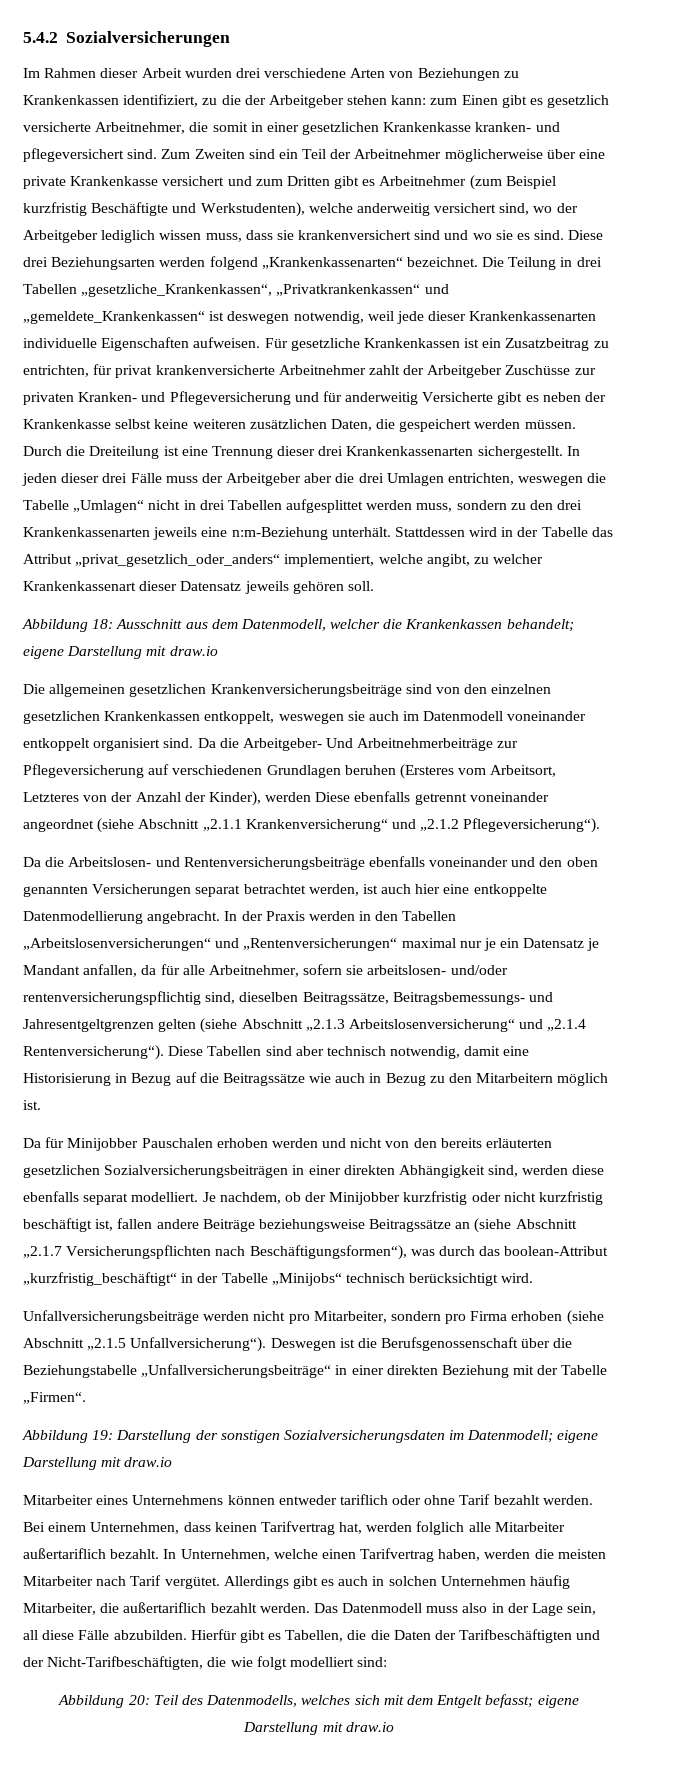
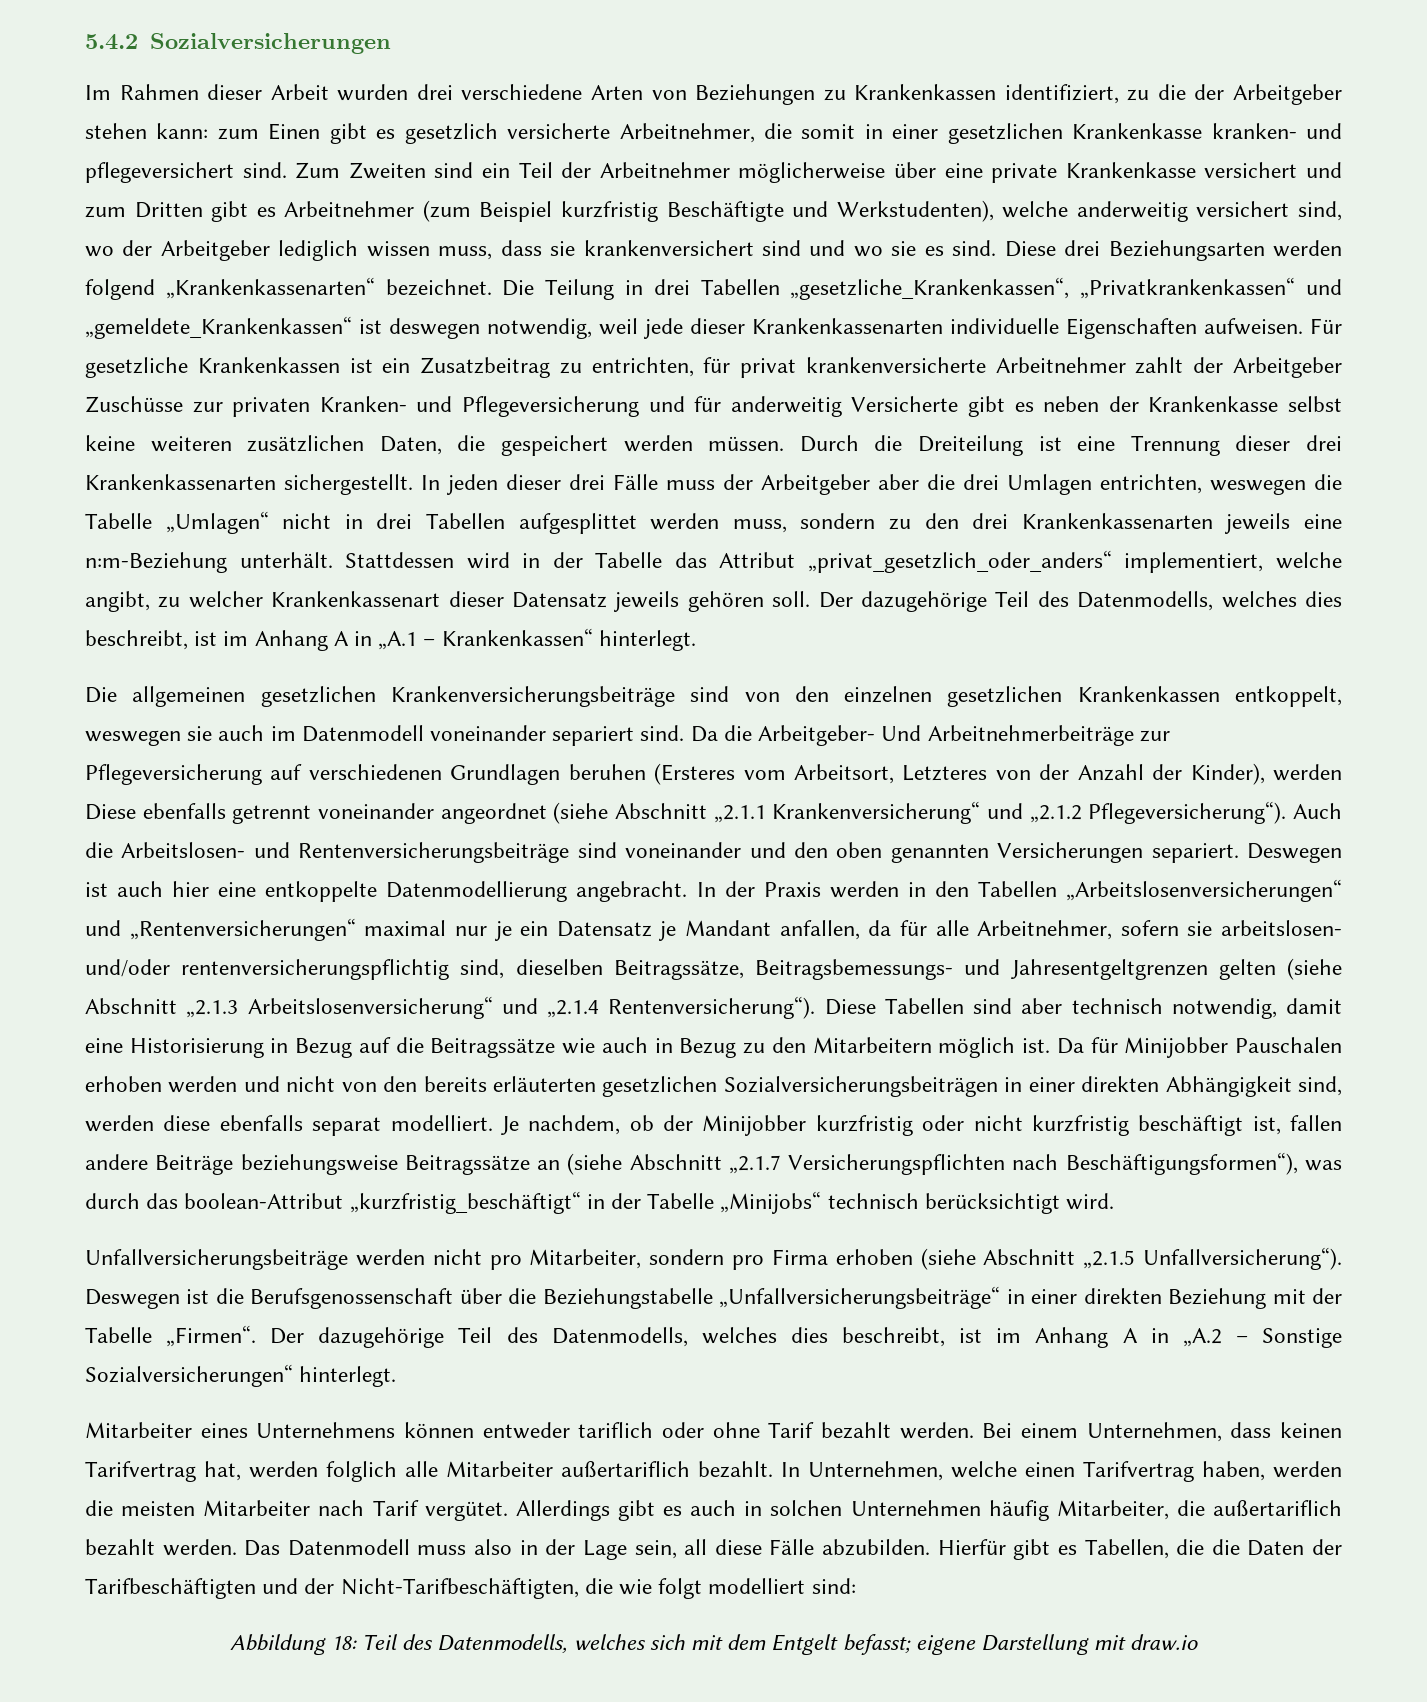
[22,619,574,632] [23,646,218,659] // Abbildung 18: Ausschnitt aus dem Datenmodell, welcher die Krankenkassen behandelt; eigene Darstellung mit draw.io -> [818,591,1342,612] [85,628,696,651] Der dazugehörige Teil des Datenmodells, welches dies beschreibt, ist im Anhang A in „A.1 – Krankenkassen“ hinterlegt.
[23,738,161,751] entkoppelt organisiert -> [552,726,635,746] separiert
[23,857,41,867] // Da -> [1292,803,1342,819] Auch
[368,856,425,867] ebenfalls -> [577,842,617,858] sind
[195,884,359,897] separat betrachtet werden, -> [1151,843,1342,863] separiert. Deswegen
(41, 1105) // -> (1051, 1045) none
[22,1430,599,1443] [22,1457,173,1470] // Abbildung 19: Darstellung der sonstigen Sozialversicherungsdaten im Datenmodell; eigene Darstellung mit draw.io -> [270,1327,1342,1348] [85,1364,397,1387] Der dazugehörige Teil des Datenmodells, welches dies beschreibt, ist im Anhang A in „A.2 – Sonstige Sozialversicherungen“ hinterlegt.
[128,1695,150,1705] 20: -> [330,1635,357,1650] 18:

